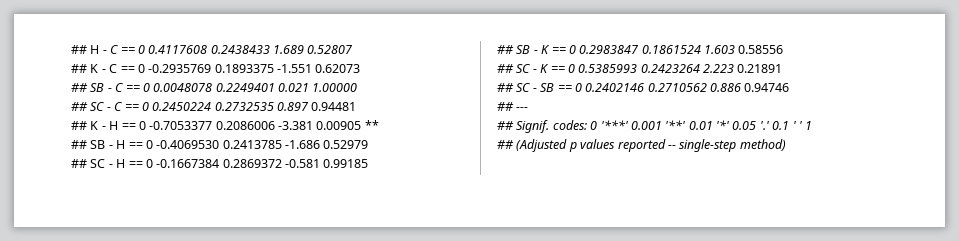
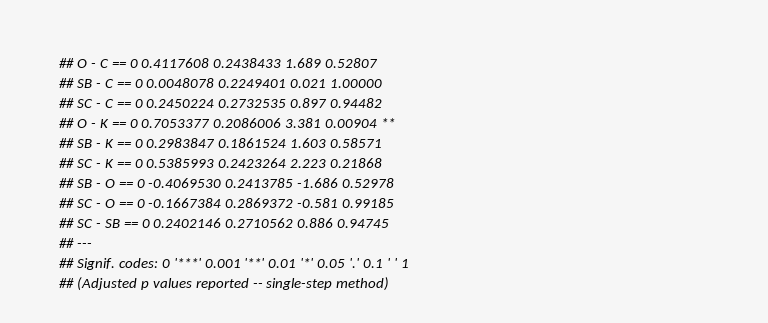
[71,45,100,54] ## H -> [59,58,87,68] ## O
[71,64,361,73] // ## K - C == 0 -0.2935769 0.1893375 -1.551 0.62073 -> (379, 63) none
[311,102,357,111] [71,120,379,130] [71,140,369,149] [71,159,369,168] 0.94481 // ## K - H == 0 -0.7053377 0.2086006 -3.381 0.00905 ** // ## SB - H == 0 -0.4069530 0.2413785 -1.686 0.52979 // ## SC - H == 0 -0.1667384 0.2869372 -0.581 0.99185 -> [330,98,383,108] [59,118,396,128] 0.94482 // ## O - K == 0 0.7053377 0.2086006 3.381 0.00904 **
[738,45,784,54] 0.58556 -> [330,138,383,148] 0.58571
[737,64,783,73] 0.21891 -> [330,158,383,168] [59,178,395,188] [59,198,395,208] 0.21868 // ## SB - O == 0 -0.4069530 0.2413785 -1.686 0.52978 // ## SC - O == 0 -0.1667384 0.2869372 -0.581 0.99185
[744,83,790,92] 0.94746 -> [337,219,390,228] 0.94745

